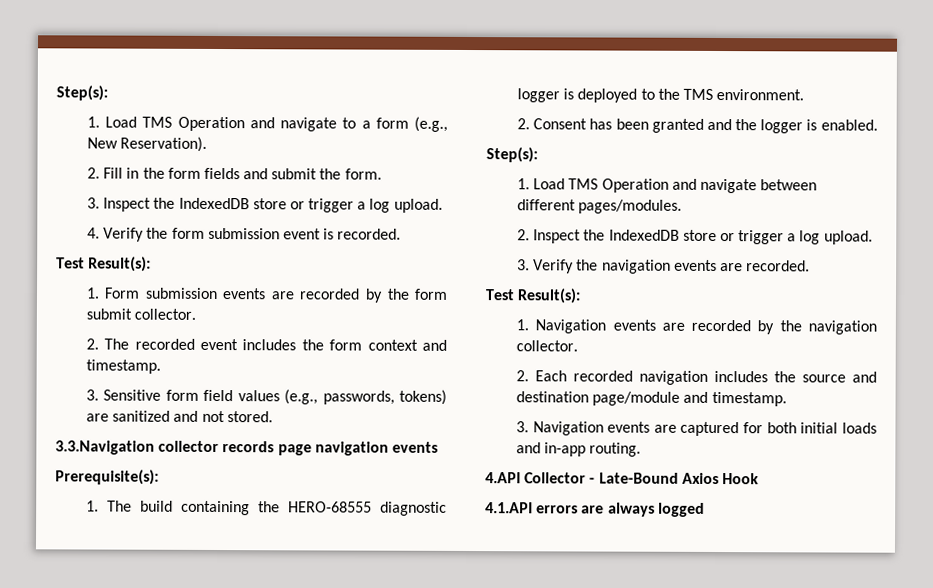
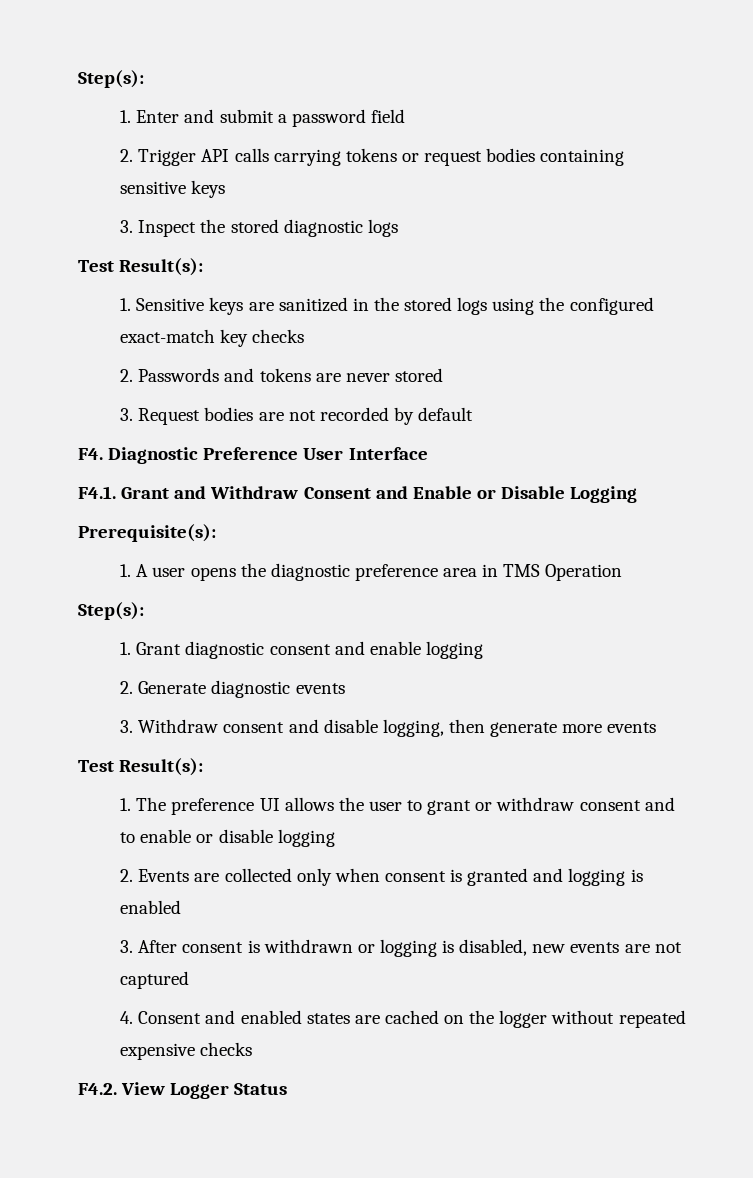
[56,85,108,101] [86,116,448,132] [86,136,208,152] [86,167,382,180] [86,197,443,213] [86,227,402,242] [56,256,152,272] [85,287,448,303] [85,308,197,320] [85,338,447,351] [85,359,161,374] [85,389,447,405] [85,410,273,423] [55,440,438,456] [55,469,159,485] [85,500,447,516] [516,88,805,103] [516,118,878,134] [486,147,538,163] [516,178,818,194] [516,199,683,214] [516,229,873,245] [516,259,811,274] [485,288,582,304] [515,319,877,335] [515,340,578,352] [515,370,877,385] [515,391,787,407] [515,421,877,437] [515,442,642,457] [485,472,759,485] [485,502,705,517] Step(s): // 1. Load TMS Operation and navigate to a form (e.g., New Reservation). // 2. Fill in the form fields and submit the form. // 3. Inspect the IndexedDB store or trigger a log upload. // 4. Verify the form submission event is recorded. // Test Result(s): // 1. Form submission events are recorded by the form submit collector. // 2. The recorded event includes the form context and timestamp. // 3. Sensitive form field values (e.g., passwords, tokens) are sanitized and not stored. // 3.3.Navigation collector records page navigation events // Prerequisite(s): // 1. The build containing the HERO-68555 diagnostic logger is deployed to the TMS environment. // 2. Consent has been granted and the logger is enabled. // Step(s): // 1. Load TMS Operation and navigate between different pages/modules. // 2. Inspect the IndexedDB store or trigger a log upload. // 3. Verify the navigation events are recorded. // Test Result(s): // 1. Navigation events are recorded by the navigation collector. // 2. Each recorded navigation includes the source and destination page/module and timestamp. // 3. Navigation events are captured for both initial loads and in-app routing. // 4.API Collector - Late-Bound Axios Hook // 4.1.API errors are always logged -> [78,70,144,88] [120,109,405,127] [120,148,625,166] [120,180,226,198] [120,219,398,237] [78,258,204,276] [120,297,654,315] [120,329,305,347] [120,368,443,382] [120,407,474,425] [78,447,428,464] [78,486,638,503] [78,524,216,542] [120,563,623,581] [78,602,144,620] [120,641,483,659] [120,680,345,698] [120,719,657,737] [78,758,204,776] [120,797,675,815] [120,829,335,847] [120,868,643,886] [120,900,182,914] [120,939,682,957] [120,971,190,989] [120,1010,686,1028] [120,1042,253,1060] [78,1082,288,1099] Step(s): // 1. Enter and submit a password field // 2. Trigger API calls carrying tokens or request bodies containing sensitive keys // 3. Inspect the stored diagnostic logs // Test Result(s): // 1. Sensitive keys are sanitized in the stored logs using the configured exact-match key checks // 2. Passwords and tokens are never stored // 3. Request bodies are not recorded by default // F4. Diagnostic Preference User Interface // F4.1. Grant and Withdraw Consent and Enable or Disable Logging // Prerequisite(s): // 1. A user opens the diagnostic preference area in TMS Operation // Step(s): // 1. Grant diagnostic consent and enable logging // 2. Generate diagnostic events // 3. Withdraw consent and disable logging, then generate more events // Test Result(s): // 1. The preference UI allows the user to grant or withdraw consent and to enable or disable logging // 2. Events are collected only when consent is granted and logging is enabled // 3. After consent is withdrawn or logging is disabled, new events are not captured // 4. Consent and enabled states are cached on the logger without repeated expensive checks // F4.2. View Logger Status

